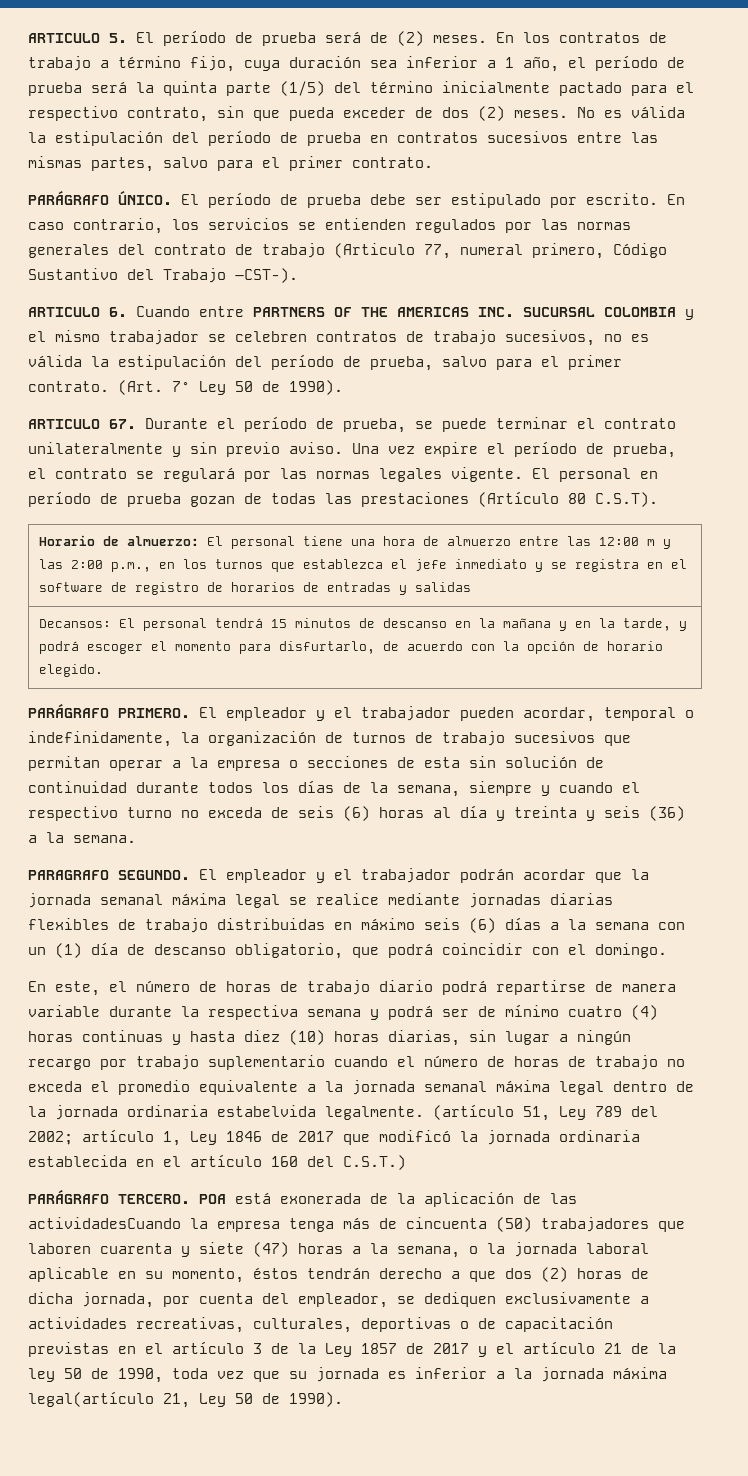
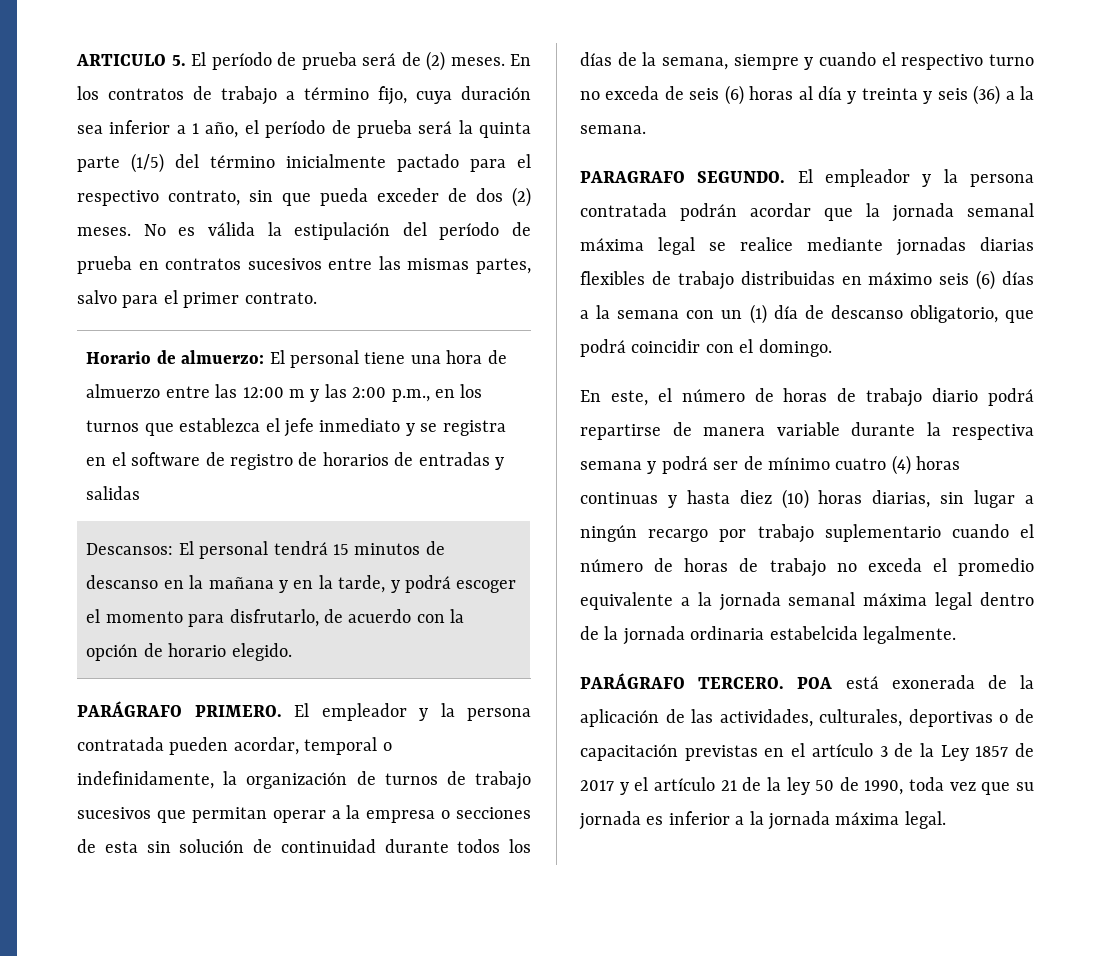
[28,191,685,208] [28,218,631,234] [28,243,667,259] [28,268,298,283] [28,306,694,320] [28,330,649,346] [28,354,622,371] [28,380,343,395] [28,416,676,433] [28,441,676,458] [28,467,658,482] [28,491,658,507] // PARÁGRAFO ÚNICO. El período de prueba debe ser estipulado por escrito. En caso contrario, los servicios se entienden regulados por las normas generales del contrato de trabajo (Articulo 77, numeral primero, Código Sustantivo del Trabajo –CST-). // ARTICULO 6. Cuando entre PARTNERS OF THE AMERICAS INC. SUCURSAL COLOMBIA y el mismo trabajador se celebren contratos de trabajo sucesivos, no es válida la estipulación del período de prueba, salvo para el primer contrato. (Art. 7° Ley 50 de 1990). // ARTICULO 67. Durante el período de prueba, se puede terminar el contrato unilateralmente y sin previo aviso. Una vez expire el período de prueba, el contrato se regulará por las normas legales vigente. El personal en período de prueba gozan de todas las prestaciones (Artículo 80 C.S.T). -> (317, 298) none
[38,619,111,628] Decansos: -> [86,543,174,555] Descansos:
[278,641,375,654] disfurtarlo, -> [229,609,319,627] disfrutarlo,
[334,706,451,721] el trabajador -> [440,703,531,721] [77,737,164,751] la persona contratada
[334,868,451,883] el trabajador -> [943,169,1034,187] [580,203,667,217] la persona contratada
[217,1105,316,1117] estabelvida -> [769,626,858,640] estabelcida
[433,1104,658,1121] [28,1129,640,1146] [28,1154,406,1170] (artículo 51, Ley 789 del 2002; artículo 1, Ley 1846 de 2017 que modificó la jornada ordinaria establecida en el artículo 160 del C.S.T.) -> (956, 635) none
[28,1217,685,1232] [28,1242,649,1258] [28,1267,649,1283] [28,1292,649,1308] [28,1317,244,1333] actividadesCuando la empresa tenga más de cincuenta (50) trabajadores que laboren cuarenta y siete (47) horas a la semana, o la jornada laboral aplicable en su momento, éstos tendrán derecho a que dos (2) horas de dicha jornada, por cuenta del empleador, se dediquen exclusivamente a actividades recreativas, -> [719,709,813,727] actividades,
[28,1391,343,1408] legal(artículo 21, Ley 50 de 1990). -> [904,811,946,829] legal.

